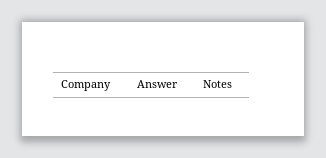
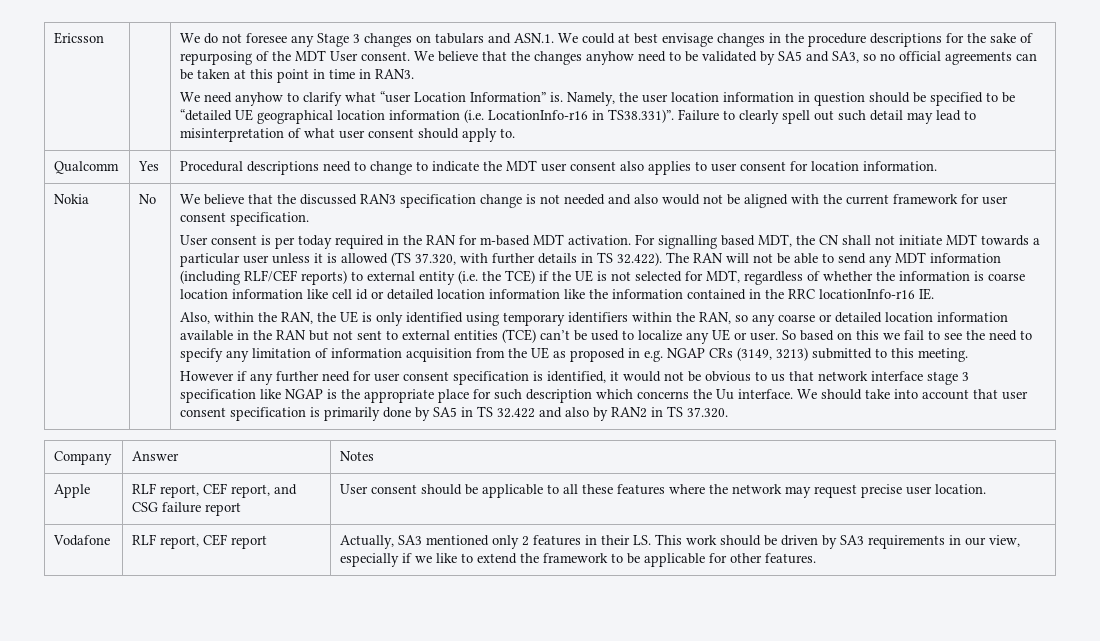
[60,80,111,91] [136,80,178,88] [202,80,232,88] Company | Answer | Notes -> [54,32,105,44] [180,33,1034,47] [180,50,1038,65] [180,69,415,83] [180,91,1016,106] [180,109,977,124] [180,128,516,142] [54,161,120,174] [138,161,160,171] [180,160,938,175] [54,194,90,204] [139,194,157,204] [180,194,1009,208] [180,212,310,226] [180,234,1041,249] [180,252,1002,267] [180,270,1026,285] [180,288,935,300] [180,311,1009,326] [180,329,1033,344] [180,347,969,362] [180,371,970,385] [180,389,1029,403] [180,406,729,421] [54,451,113,465] [132,451,180,461] [340,451,375,461] [54,484,91,498] [132,483,298,498] [132,502,242,516] [340,484,987,498] [53,535,111,546] [132,534,268,549] [340,534,1021,549] [340,553,817,567] Ericsson | | We do not foresee any Stage 3 changes on tabulars and ASN.1. We could at best envisage changes in the procedure descriptions for the sake of repurposing of the MDT User consent. We believe that the changes anyhow need to be validated by SA5 and SA3, so no official agreements can be taken at this point in time in RAN3. // We need anyhow to clarify what “user Location Information” is. Namely, the user location information in question should be specified to be “detailed UE geographical location information (i.e. LocationInfo-r16 in TS38.331)”. Failure to clearly spell out such detail may lead to misinterpretation of what user consent should apply to. // Qualcomm | Yes | Procedural descriptions need to change to indicate the MDT user consent also applies to user consent for location information. // Nokia | No | We believe that the discussed RAN3 specification change is not needed and also would not be aligned with the current framework for user consent specification. // User consent is per today required in the RAN for m-based MDT activation. For signalling based MDT, the CN shall not initiate MDT towards a particular user unless it is allowed (TS 37.320, with further details in TS 32.422). The RAN will not be able to send any MDT information (including RLF/CEF reports) to external entity (i.e. the TCE) if the UE is not selected for MDT, regardless of whether the information is coarse location information like cell id or detailed location information like the information contained in the RRC locationInfo-r16 IE. // Also, within the RAN, the UE is only identified using temporary identifiers within the RAN, so any coarse or detailed location information available in the RAN but not sent to external entities (TCE) can’t be used to localize any UE or user. So based on this we fail to see the need to specify any limitation of information acquisition from the UE as proposed in e.g. NGAP CRs (3149, 3213) submitted to this meeting. // However if any further need for user consent specification is identified, it would not be obvious to us that network interface stage 3 specification like NGAP is the appropriate place for such description which concerns the Uu interface. We should take into account that user consent specification is primarily done by SA5 in TS 32.422 and also by RAN2 in TS 37.320. // Company | Answer | Notes // Apple | RLF report, CEF report, and CSG failure report | User consent should be applicable to all these features where the network may request precise user location. // Vodafone | RLF report, CEF report | Actually, SA3 mentioned only 2 features in their LS. This work should be driven by SA3 requirements in our view, especially if we like to extend the framework to be applicable for other features.

